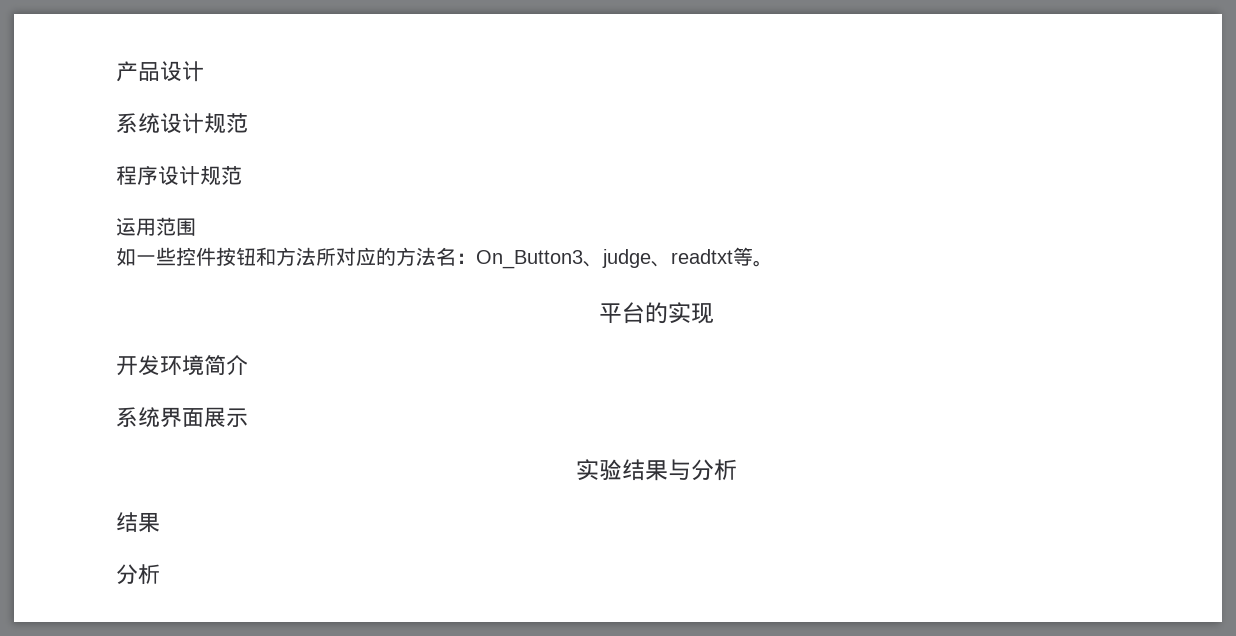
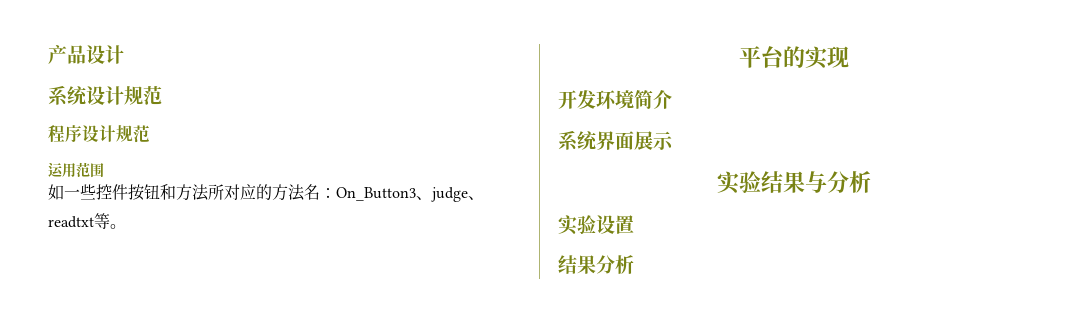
[116,512,160,533] // 结果 // -> [558,215,634,235] [558,255,596,274] // 实验设置 // 结果

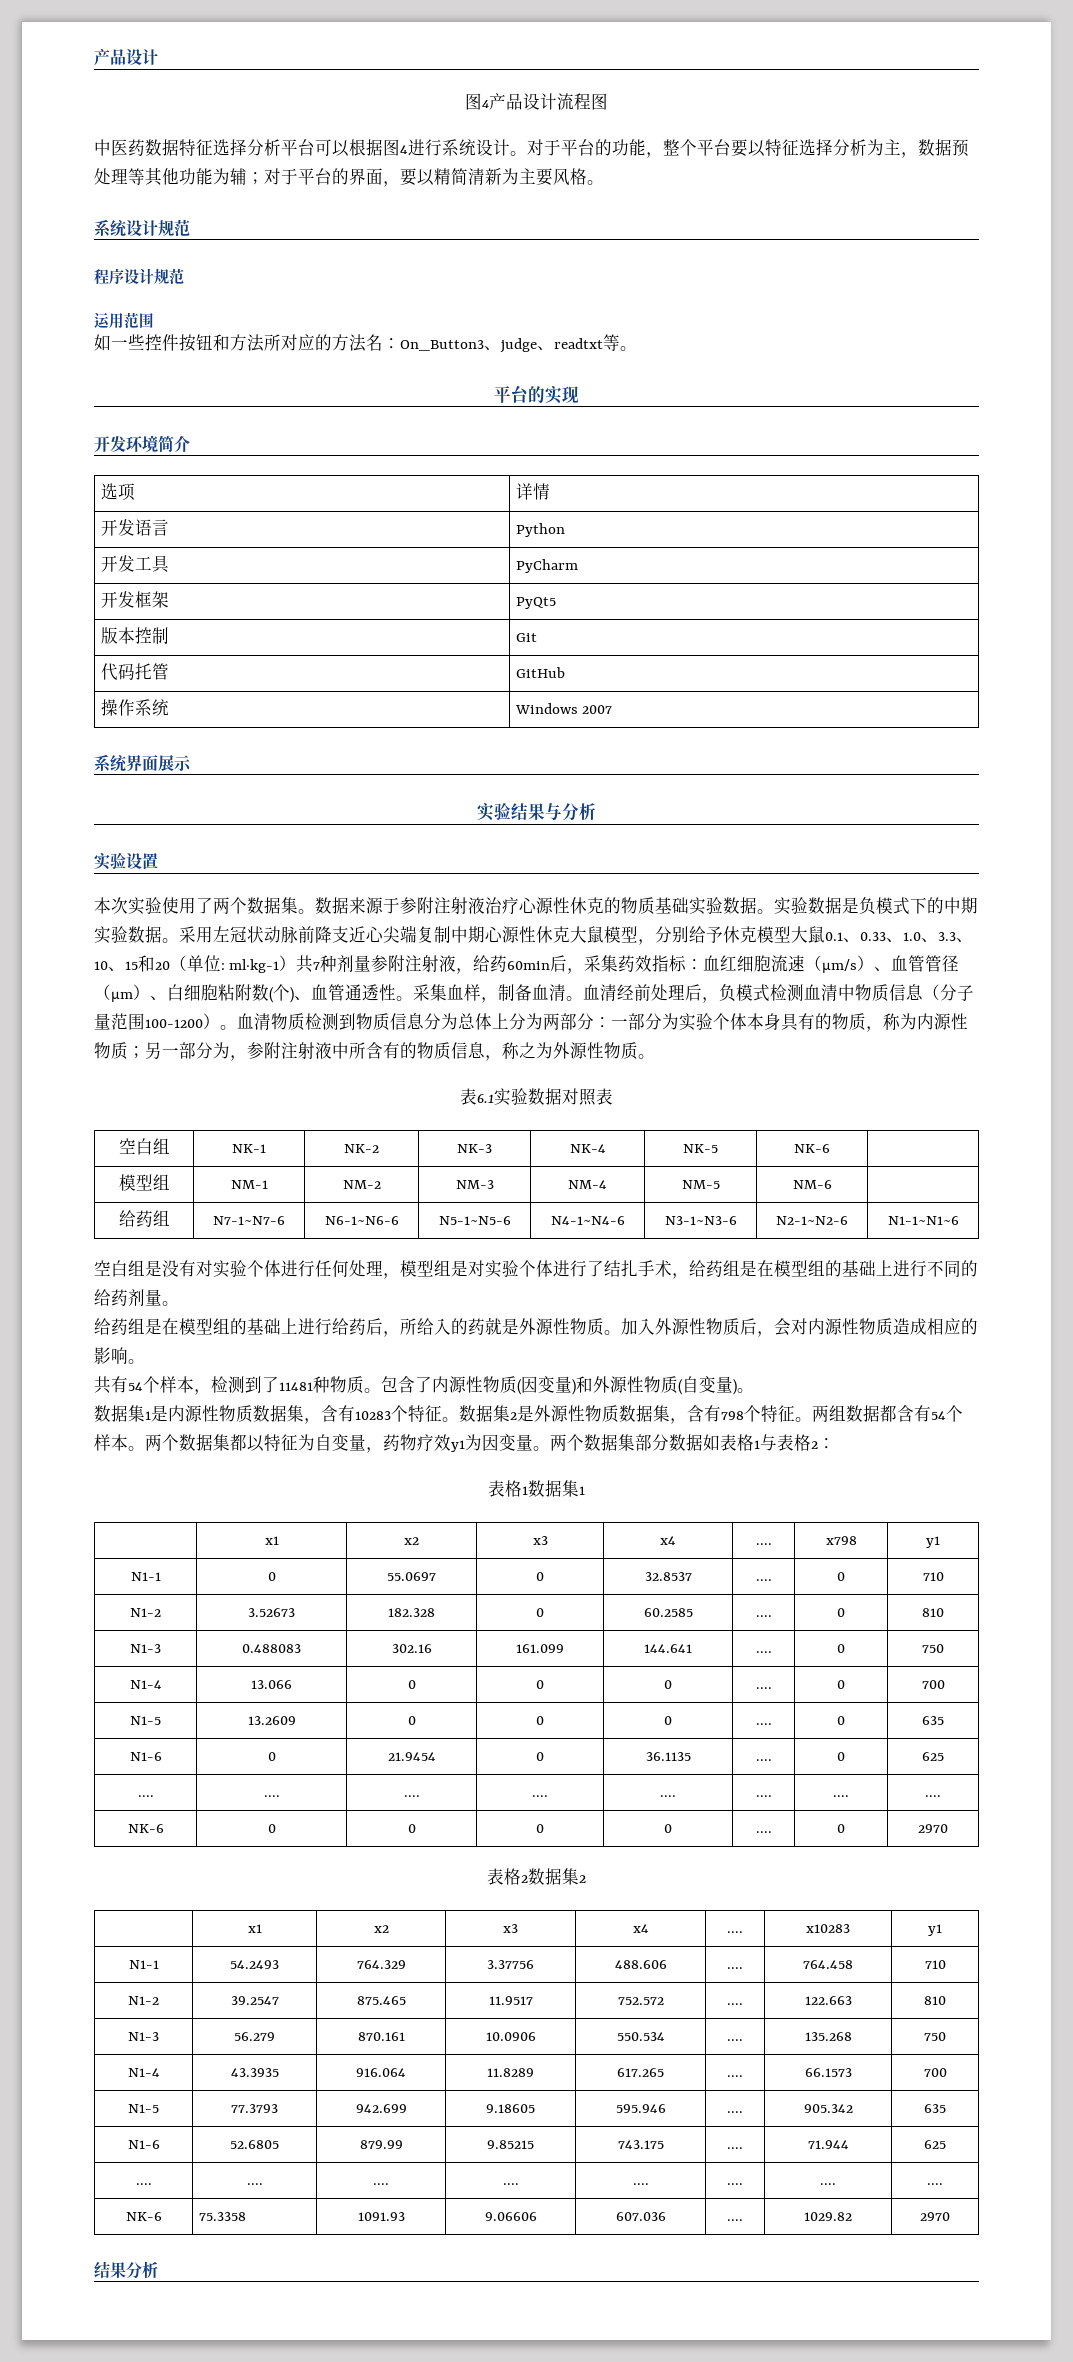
[48,45,124,64] 产品设计 -> [94,49,158,66] [465,93,608,110] [94,139,969,158] [94,168,604,187] 产品设计 // 图4产品设计流程图 // 中医药数据特征选择分析平台可以根据图4进行系统设计。对于平台的功能，整个平台要以特征选择分析为主，数据预处理等其他功能为辅；对于平台的界面，要以精简清新为主要风格。
(672, 99) none -> [100,483,135,501] [515,483,550,500] [100,519,169,536] [515,523,565,537] [100,555,170,573] [515,559,578,573] [100,591,169,608] [515,597,556,609] [100,627,169,644] [515,633,537,642] [100,663,169,681] [515,667,565,678] [100,699,169,716] [514,703,613,714] // 选项 | 详情 // 开发语言 | Python // 开发工具 | PyCharm // 开发框架 | PyQt5 // 版本控制 | Git // 代码托管 | GitHub // 操作系统 | Windows 2007
(634, 224) none -> [94,897,978,915] [94,925,973,945] [94,955,960,974] [94,984,974,1003] [94,1013,968,1032] [94,1042,655,1061] [460,1088,613,1106] [118,1138,170,1155] [232,1144,266,1153] [344,1144,379,1153] [457,1144,492,1153] [569,1144,606,1153] [683,1144,718,1153] [794,1144,830,1153] [118,1174,170,1191] [230,1180,268,1189] [342,1180,381,1189] [455,1180,494,1189] [568,1180,607,1189] [681,1180,720,1189] [792,1180,832,1189] [118,1210,170,1227] [213,1216,285,1225] [324,1216,399,1225] [438,1216,511,1225] [550,1216,625,1225] [664,1216,737,1225] [776,1216,848,1225] [887,1216,959,1225] [94,1260,978,1279] [94,1289,179,1307] [94,1318,978,1337] [94,1347,145,1364] [94,1376,754,1395] [94,1405,963,1424] [94,1434,835,1453] [488,1480,585,1497] [264,1536,279,1545] [404,1537,419,1545] [532,1536,548,1545] [660,1536,676,1545] [755,1543,772,1545] [825,1536,857,1545] [926,1536,940,1548] [130,1572,161,1581] [267,1572,276,1581] [387,1572,436,1581] [536,1572,544,1581] [644,1572,692,1581] [755,1579,772,1581] [837,1572,845,1581] [922,1572,944,1581] [130,1608,161,1617] [248,1608,295,1617] [388,1608,435,1617] [536,1608,544,1617] [643,1608,693,1617] [755,1615,772,1617] [837,1608,845,1617] [922,1608,944,1617] [130,1644,161,1653] [242,1644,301,1653] [391,1644,432,1653] [516,1644,564,1653] [644,1644,692,1653] [755,1651,772,1653] [837,1644,845,1653] [922,1644,944,1653] [129,1680,162,1689] [251,1680,292,1689] [407,1680,416,1689] [536,1680,544,1689] [664,1680,672,1689] [755,1687,772,1689] [837,1680,845,1689] [921,1680,945,1689] [130,1716,161,1725] [247,1716,296,1725] [407,1716,416,1725] [536,1716,544,1725] [664,1716,672,1725] [755,1723,772,1725] [837,1716,845,1725] [922,1716,944,1725] [129,1752,162,1761] [267,1752,276,1761] [387,1752,436,1761] [536,1752,544,1761] [645,1752,691,1761] [755,1759,772,1761] [837,1752,845,1761] [922,1752,944,1761] [137,1795,154,1797] [263,1795,280,1797] [403,1795,420,1797] [532,1795,548,1797] [660,1795,676,1797] [755,1795,772,1797] [833,1795,849,1797] [925,1795,941,1797] [127,1824,164,1833] [267,1824,276,1833] [407,1824,416,1833] [536,1824,544,1833] [664,1824,672,1833] [755,1831,772,1833] [837,1824,845,1833] [918,1824,948,1833] [487,1868,586,1885] [247,1924,262,1933] [373,1925,389,1933] [503,1924,518,1933] [632,1924,649,1933] [727,1931,743,1933] [806,1924,850,1933] [928,1924,942,1936] [128,1960,159,1969] [230,1960,279,1969] [356,1960,406,1969] [487,1960,534,1969] [614,1960,667,1969] [727,1967,743,1969] [803,1960,853,1969] [924,1960,946,1969] [128,1996,159,2005] [230,1996,279,2005] [356,1996,406,2005] [488,1996,533,2005] [617,1997,664,2005] [727,2003,743,2005] [804,1996,852,2005] [924,1996,946,2005] [128,2032,159,2041] [234,2032,275,2041] [357,2032,405,2041] [485,2032,536,2041] [616,2032,665,2041] [727,2039,743,2041] [804,2032,852,2041] [924,2032,946,2041] [127,2068,160,2077] [230,2068,279,2077] [356,2068,406,2077] [487,2068,534,2077] [617,2068,664,2077] [727,2075,743,2077] [804,2068,852,2077] [923,2068,947,2077] [128,2104,159,2113] [231,2104,278,2113] [355,2104,407,2113] [486,2104,535,2113] [615,2104,666,2113] [727,2111,743,2113] [803,2104,853,2113] [924,2104,946,2113] [127,2140,160,2149] [230,2140,279,2149] [359,2140,403,2149] [487,2140,534,2149] [617,2140,664,2149] [727,2147,743,2149] [807,2140,849,2149] [924,2140,946,2149] [135,2183,152,2185] [246,2183,263,2185] [373,2183,389,2185] [502,2183,519,2185] [632,2183,649,2185] [727,2183,743,2185] [820,2183,836,2185] [927,2183,943,2185] [125,2212,162,2221] [198,2212,246,2221] [357,2212,405,2221] [484,2212,537,2221] [615,2212,666,2221] [727,2219,743,2221] [804,2212,852,2221] [920,2212,950,2221] // 本次实验使用了两个数据集。数据来源于参附注射液治疗心源性休克的物质基础实验数据。实验数据是负模式下的中期实验数据。采用左冠状动脉前降支近心尖端复制中期心源性休克大鼠模型，分别给予休克模型大鼠0.1、0.33、1.0、3.3、10、15和20（单位: ml·kg-1）共7种剂量参附注射液，给药60min后，采集药效指标：血红细胞流速（μm/s）、血管管径（μm）、白细胞粘附数(个)、血管通透性。采集血样，制备血清。血清经前处理后，负模式检测血清中物质信息（分子量范围100-1200）。血清物质检测到物质信息分为总体上分为两部分：一部分为实验个体本身具有的物质，称为内源性物质；另一部分为，参附注射液中所含有的物质信息，称之为外源性物质。 // 表6.1实验数据对照表 // 空白组 | NK-1 | NK-2 | NK-3 | NK-4 | NK-5 | NK-6 | // 模型组 | NM-1 | NM-2 | NM-3 | NM-4 | NM-5 | NM-6 | // 给药组 | N7-1~N7-6 | N6-1~N6-6 | N5-1~N5-6 | N4-1~N4-6 | N3-1~N3-6 | N2-1~N2-6 | N1-1~N1~6 // 空白组是没有对实验个体进行任何处理，模型组是对实验个体进行了结扎手术，给药组是在模型组的基础上进行不同的给药剂量。 // 给药组是在模型组的基础上进行给药后，所给入的药就是外源性物质。加入外源性物质后，会对内源性物质造成相应的影响。 // 共有54个样本，检测到了11481种物质。包含了内源性物质(因变量)和外源性物质(自变量)。 // 数据集1是内源性物质数据集，含有10283个特征。数据集2是外源性物质数据集，含有798个特征。两组数据都含有54个样本。两个数据集都以特征为自变量，药物疗效y1为因变量。两个数据集部分数据如表格1与表格2： // 表格1数据集1 // | x1 | x2 | x3 | x4 | .... | x798 | y1 // N1-1 | 0 | 55.0697 | 0 | 32.8537 | .... | 0 | 710 // N1-2 | 3.52673 | 182.328 | 0 | 60.2585 | .... | 0 | 810 // N1-3 | 0.488083 | 302.16 | 161.099 | 144.641 | .... | 0 | 750 // N1-4 | 13.066 | 0 | 0 | 0 | .... | 0 | 700 // N1-5 | 13.2609 | 0 | 0 | 0 | .... | 0 | 635 // N1-6 | 0 | 21.9454 | 0 | 36.1135 | .... | 0 | 625 // .... | .... | .... | .... | .... | .... | .... | .... // NK-6 | 0 | 0 | 0 | 0 | .... | 0 | 2970 // 表格2数据集2 // | x1 | x2 | x3 | x4 | .... | x10283 | y1 // N1-1 | 54.2493 | 764.329 | 3.37756 | 488.606 | .... | 764.458 | 710 // N1-2 | 39.2547 | 875.465 | 11.9517 | 752.572 | .... | 122.663 | 810 // N1-3 | 56.279 | 870.161 | 10.0906 | 550.534 | .... | 135.268 | 750 // N1-4 | 43.3935 | 916.064 | 11.8289 | 617.265 | .... | 66.1573 | 700 // N1-5 | 77.3793 | 942.699 | 9.18605 | 595.946 | .... | 905.342 | 635 // N1-6 | 52.6805 | 879.99 | 9.85215 | 743.175 | .... | 71.944 | 625 // .... | .... | .... | .... | .... | .... | .... | .... // NK-6 | 75.3358 | 1091.93 | 9.06606 | 607.036 | .... | 1029.82 | 2970

